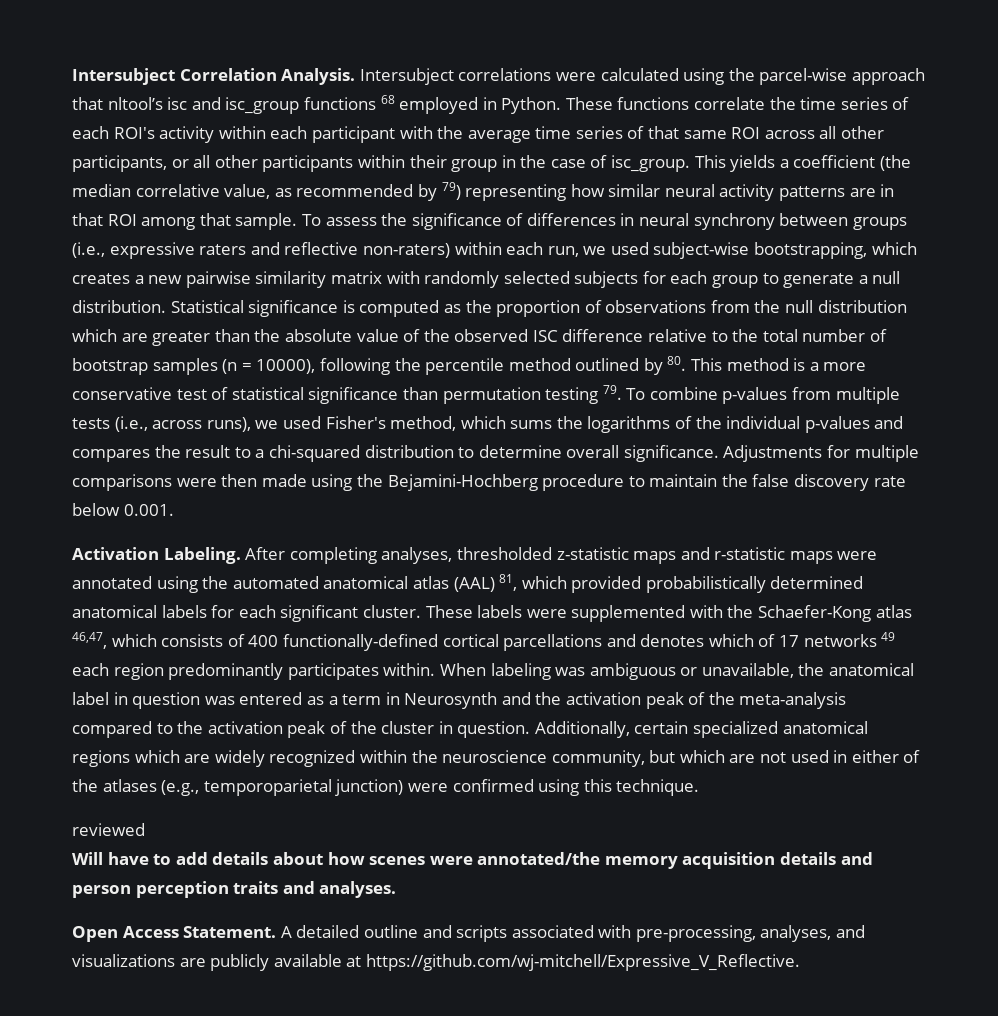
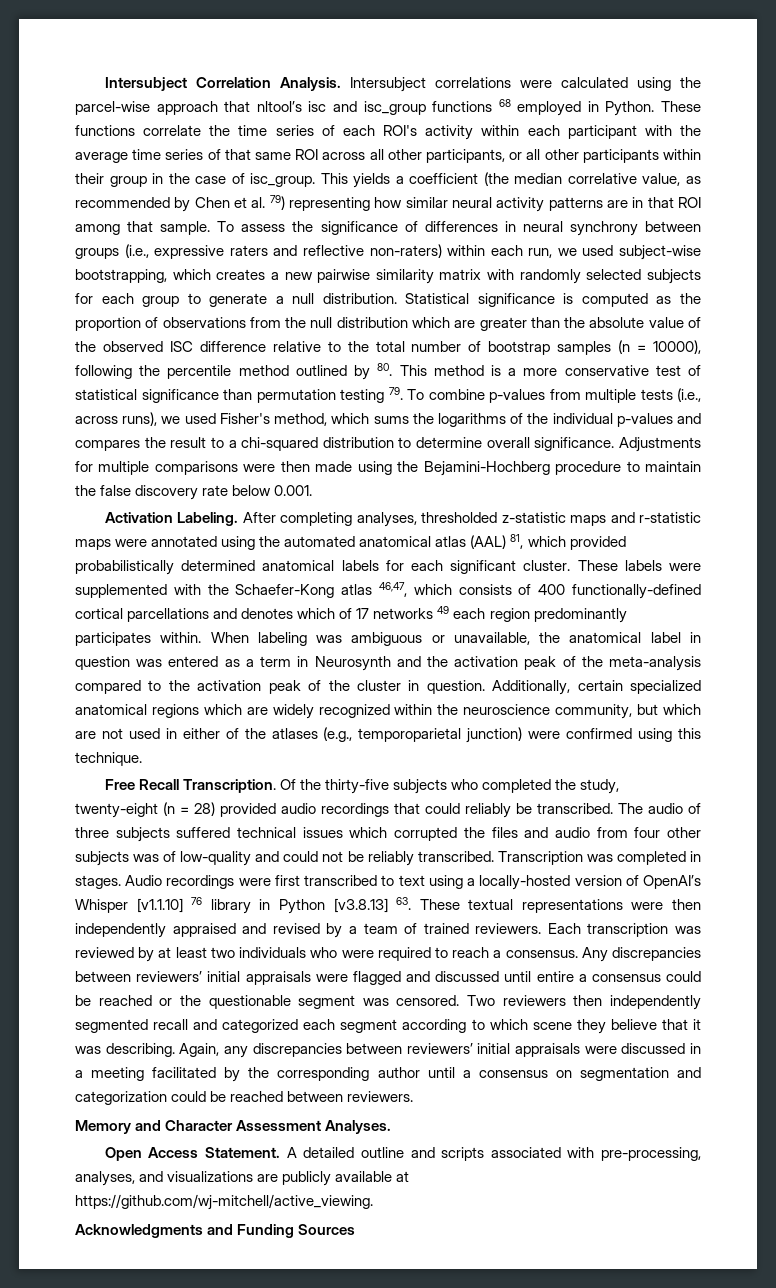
(437, 192) none -> [194,197,266,208] Chen et al.
[72,823,145,836] [72,852,873,869] [72,881,397,898] reviewed // Will have to add details about how scenes were annotated/the memory acquisition details and person perception traits and analyses. -> [104,779,620,794] [75,802,701,818] [75,827,702,842] [75,851,702,866] [75,875,701,890] [75,897,701,914] [75,923,701,938] [75,947,702,962] [75,971,701,985] [75,995,701,1010] [75,1019,702,1034] [75,1043,701,1058] [75,1067,701,1082] [75,1091,414,1105] [75,1120,392,1134] Free Recall Transcription. Of the thirty-five subjects who completed the study, twenty-eight (n = 28) provided audio recordings that could reliably be transcribed. The audio of three subjects suffered technical issues which corrupted the files and audio from four other subjects was of low-quality and could not be reliably transcribed. Transcription was completed in stages. Audio recordings were first transcribed to text using a locally-hosted version of OpenAI’s Whisper [v1.1.10] 76 library in Python [v3.8.13] 63. These textual representations were then independently appraised and revised by a team of trained reviewers. Each transcription was reviewed by at least two individuals who were required to reach a consensus. Any discrepancies between reviewers’ initial appraisals were flagged and discussed until entire a consensus could be reached or the questionable segment was censored. Two reviewers then independently segmented recall and categorized each segment according to which scene they believe that it was describing. Again, any discrepancies between reviewers’ initial appraisals were discussed in a meeting facilitated by the corresponding author until a consensus on segmentation and categorization could be reached between reviewers. // Memory and Character Assessment Analyses.
[365,954,800,971] https://github.com/wj-mitchell/Expressive_V_Reflective. -> [75,1194,373,1210] [75,1224,356,1238] https://github.com/wj-mitchell/active_viewing. // Acknowledgments and Funding Sources

